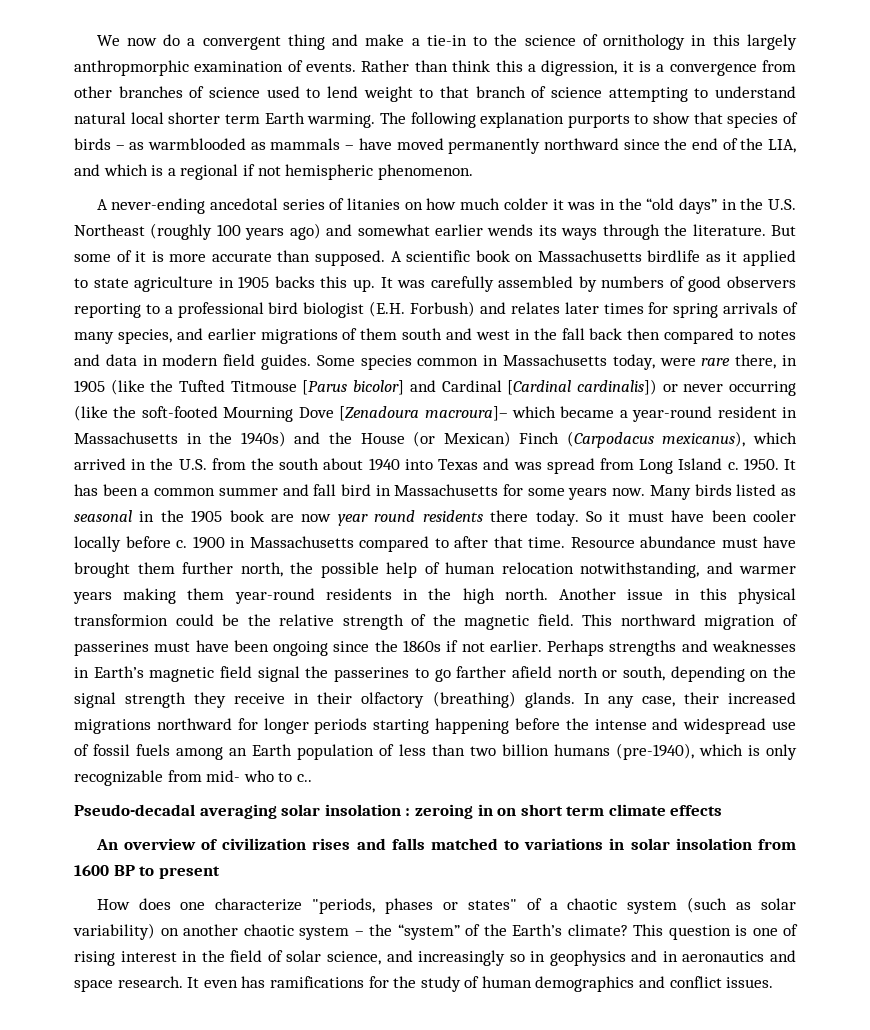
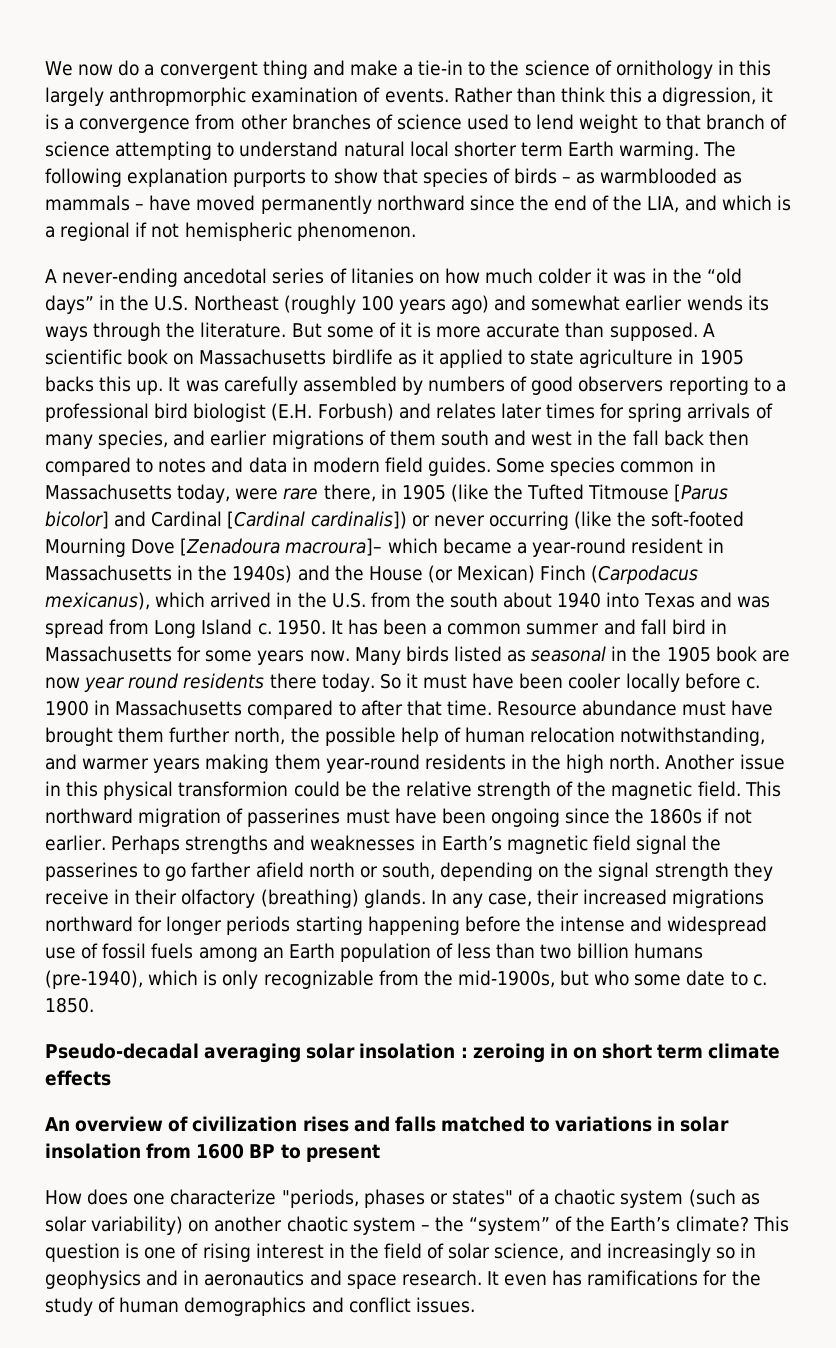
[206,770,312,782] mid- who to c.. -> [423,970,767,988] [45,997,94,1013] the mid-1900s, but who some date to c. 1850.

